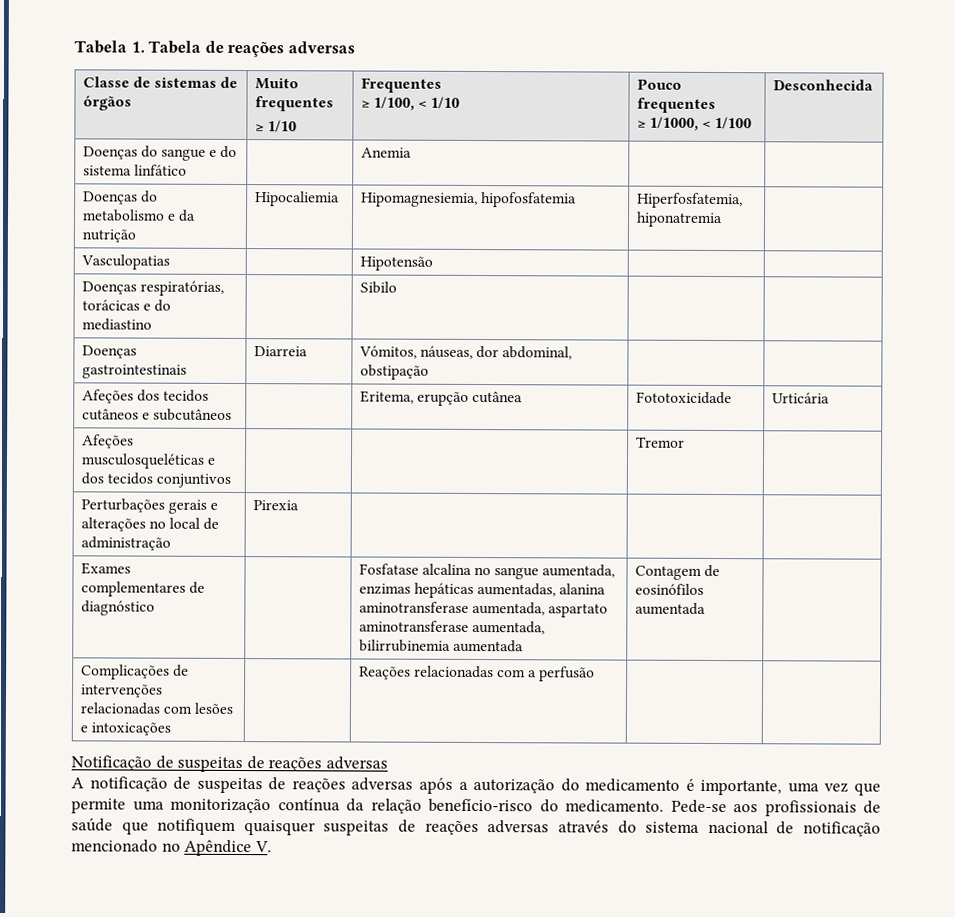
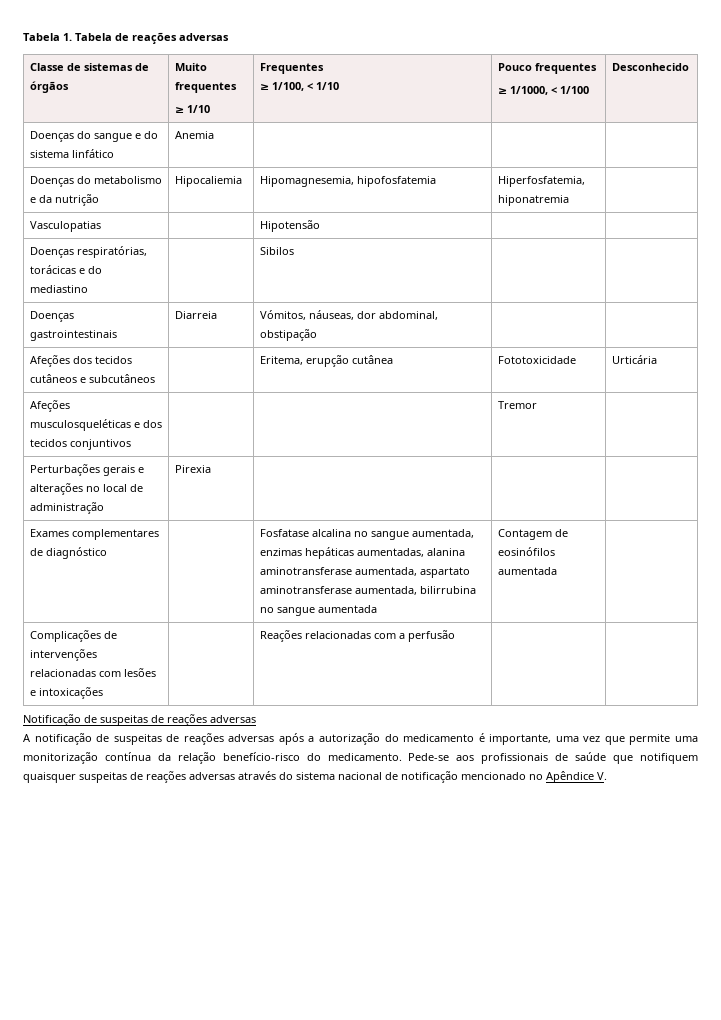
[772,79,873,91] Desconhecida -> [611,63,689,71] Desconhecido
[360,147,412,158] | Anemia -> [174,131,214,139] Anemia |
[360,192,478,207] Hipomagnesiemia, -> [259,176,354,187] Hipomagnesemia,
[359,281,397,294] Sibilo -> [259,247,294,255] Sibilos
[358,639,451,652] bilirrubinemia -> [419,586,476,594] [259,607,315,616] bilirrubina no sangue

